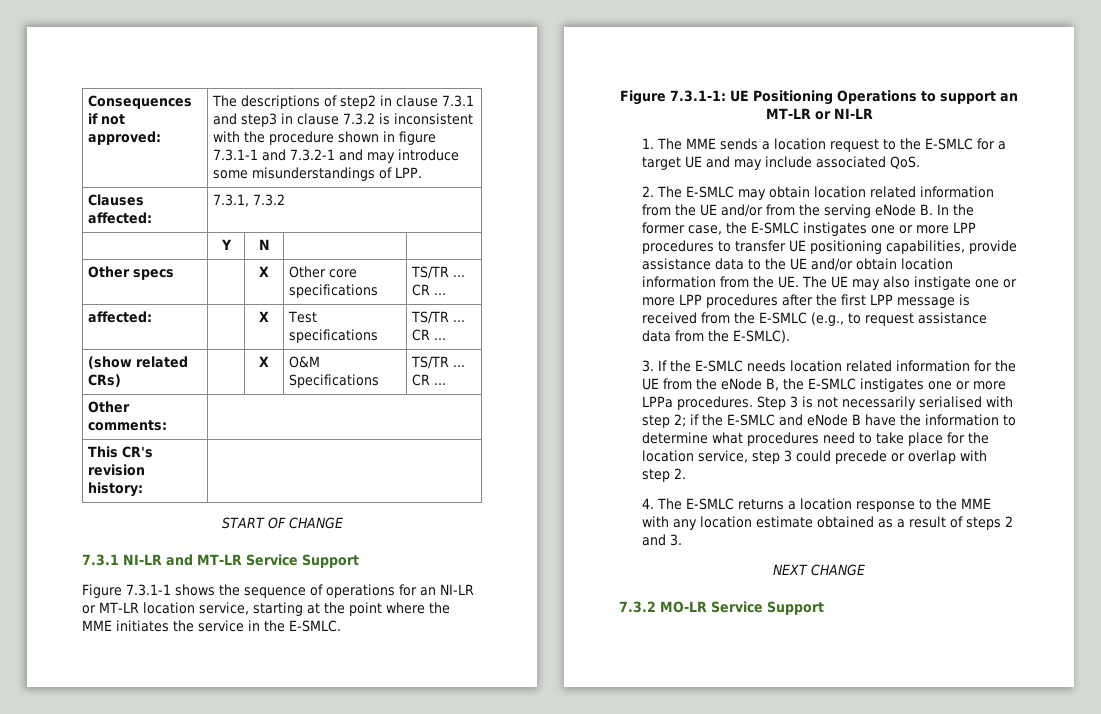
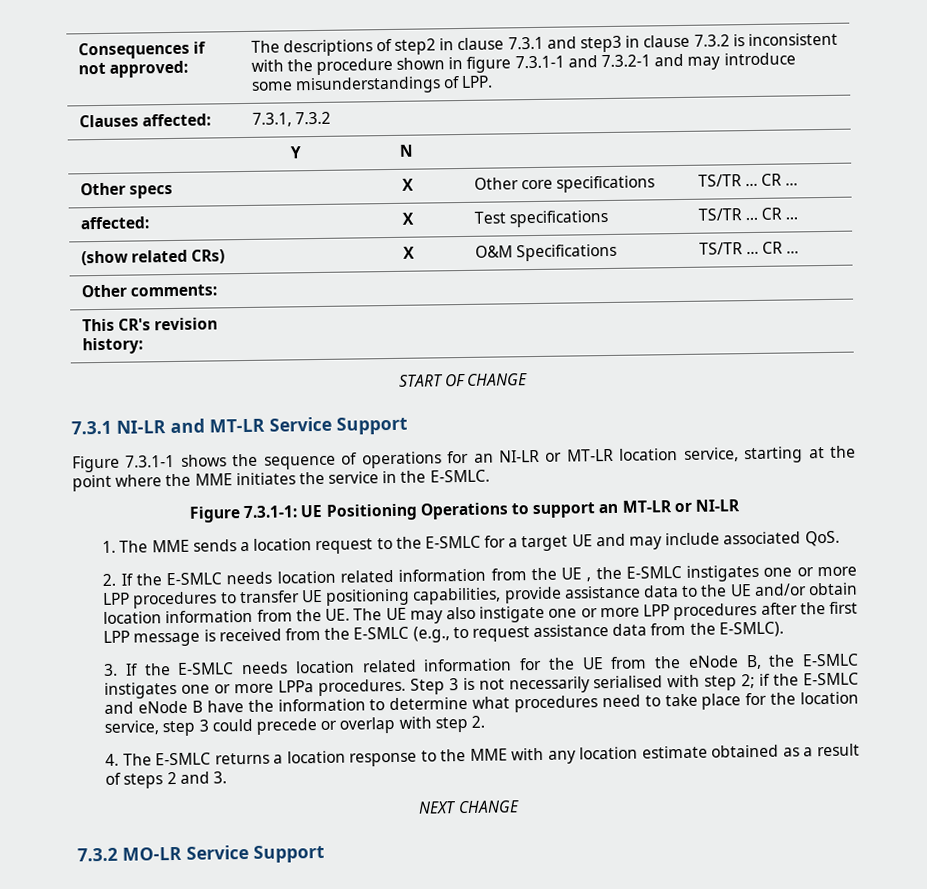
[657,186,811,200] The E-SMLC may obtain -> [120,571,273,586] If the E-SMLC needs
[721,204,975,218] [642,222,723,235] and/or from the serving eNode B. In the former case, -> [586,577,592,582] ,

